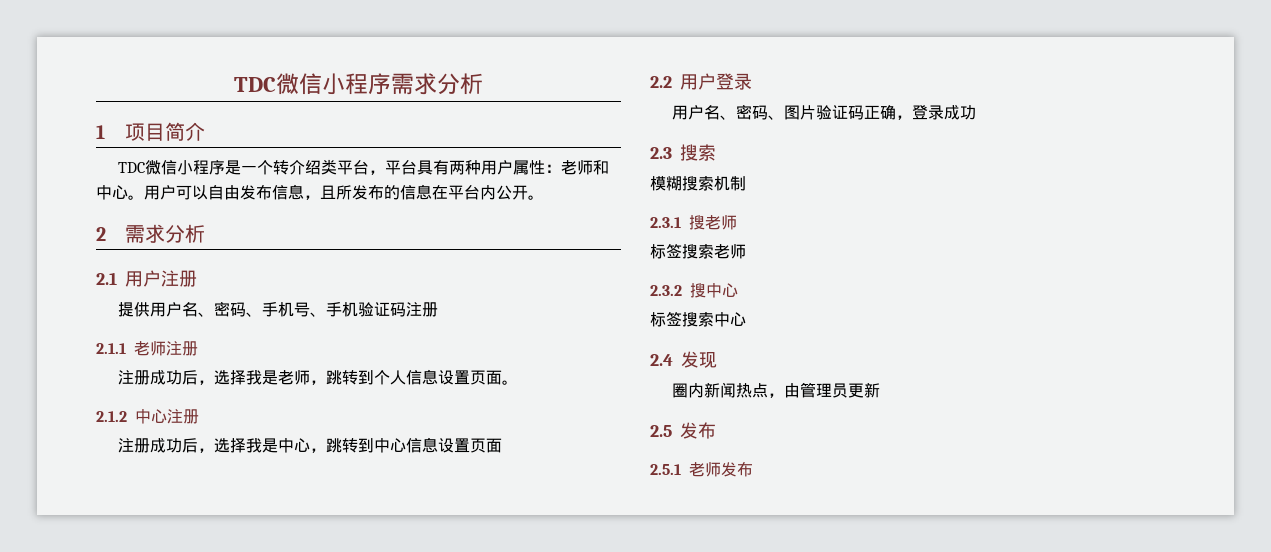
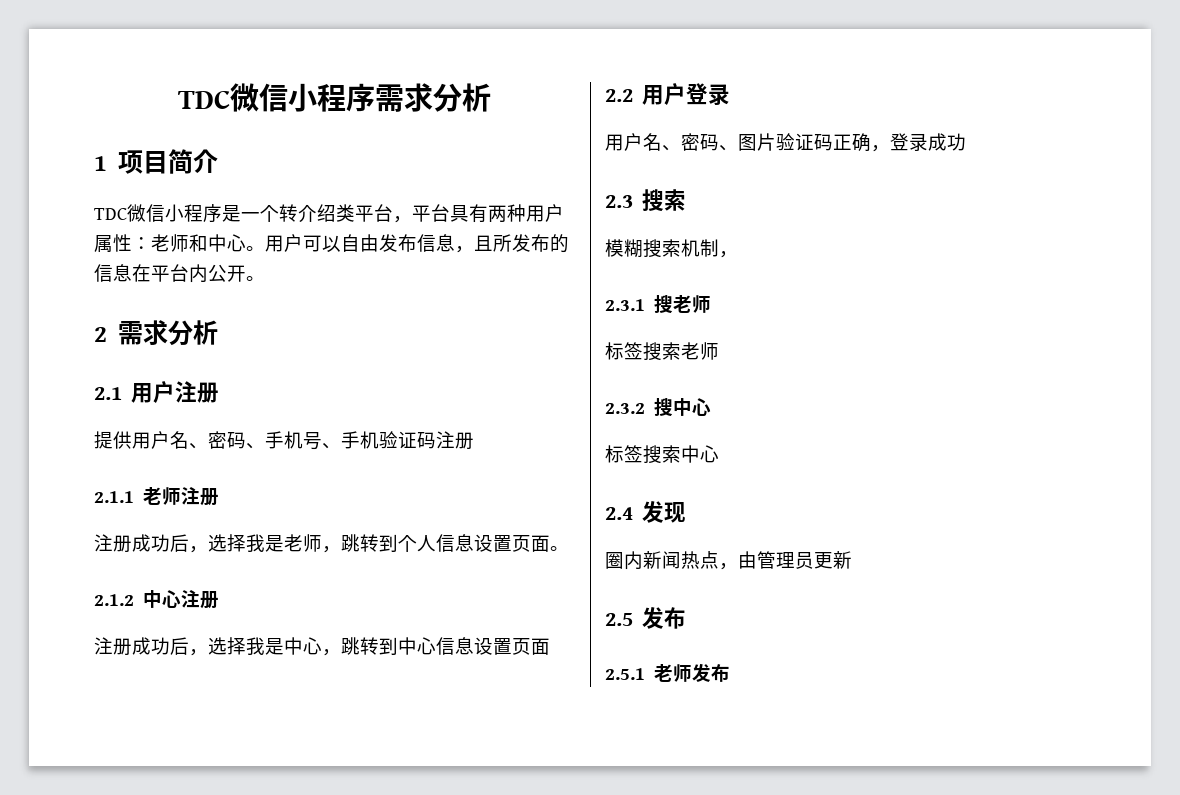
(746, 183) none -> [719,251,738,258] ，

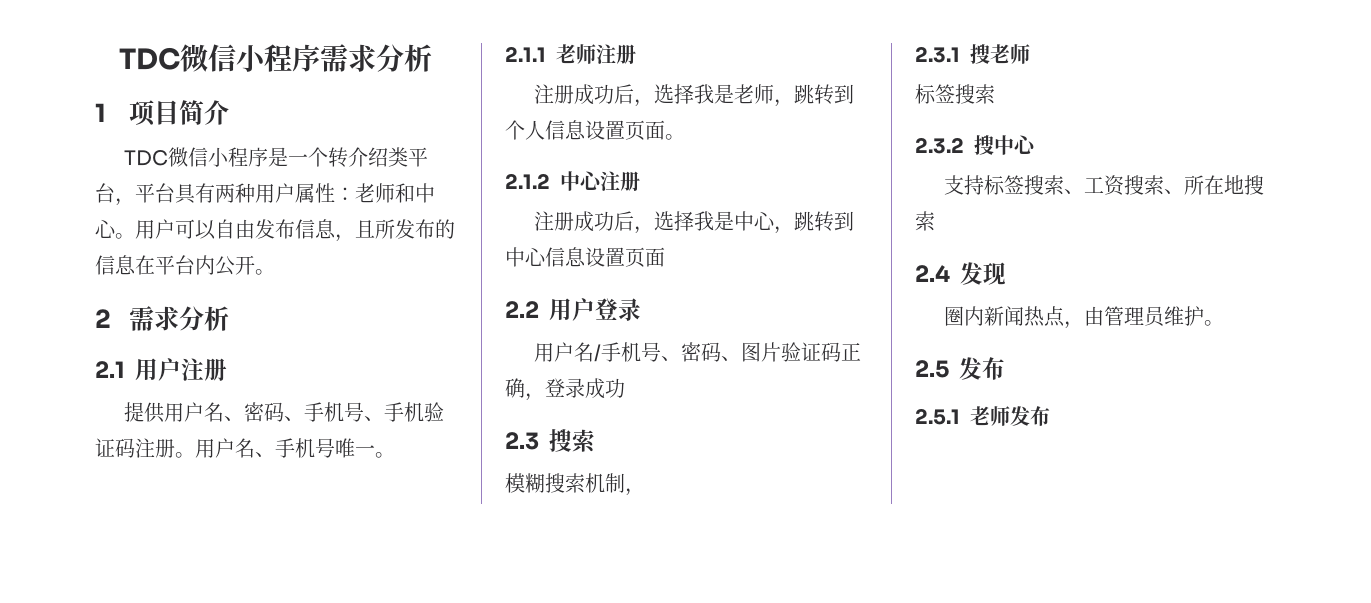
(474, 440) none -> [175,438,395,458] 。用户名、手机号唯一。
(662, 142) none -> [593,342,661,362] /手机号
[681,342,719,360] 老师 -> (995, 94) none
[605,445,719,464] 标签搜索中心 -> [943,175,1264,196] [915,211,935,231] 支持标签搜索、工资搜索、所在地搜索
[814,551,852,569] 更新 -> [1163,306,1224,326] 维护。

